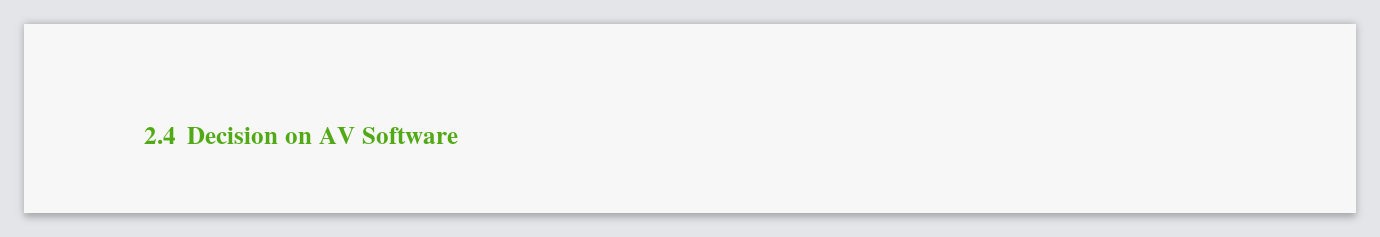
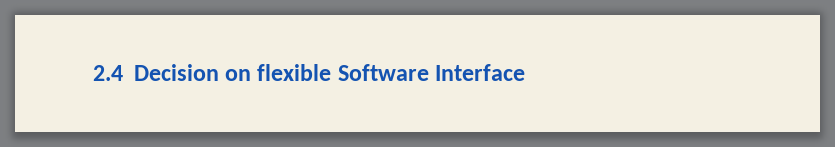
[318,127,458,144] AV Software -> [257,64,526,81] flexible Software Interface

